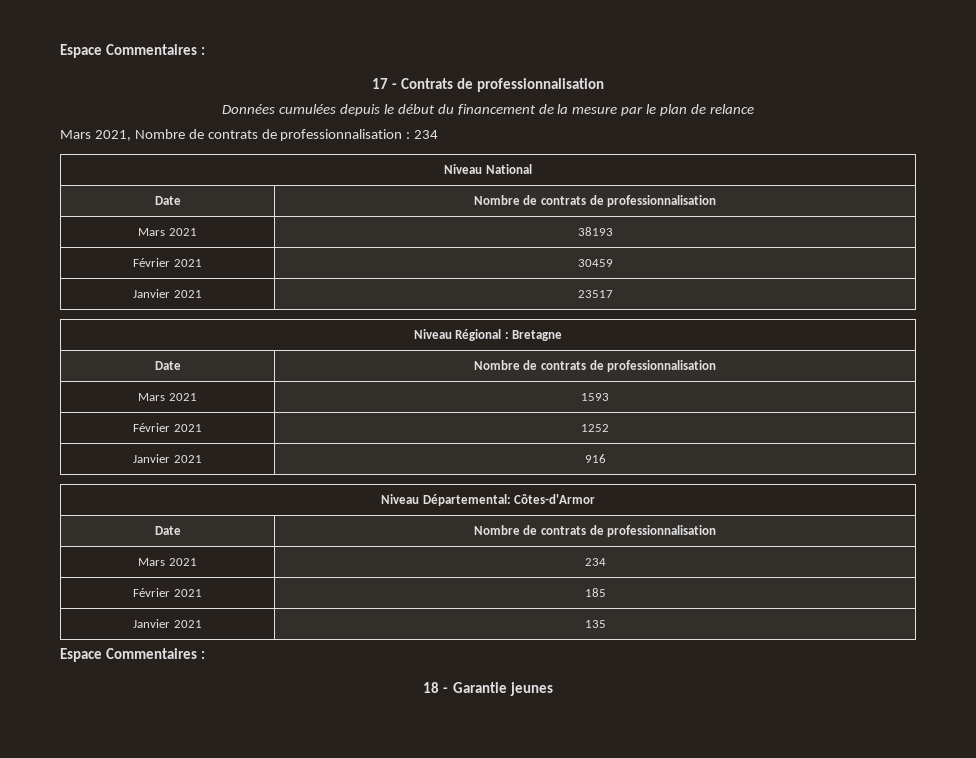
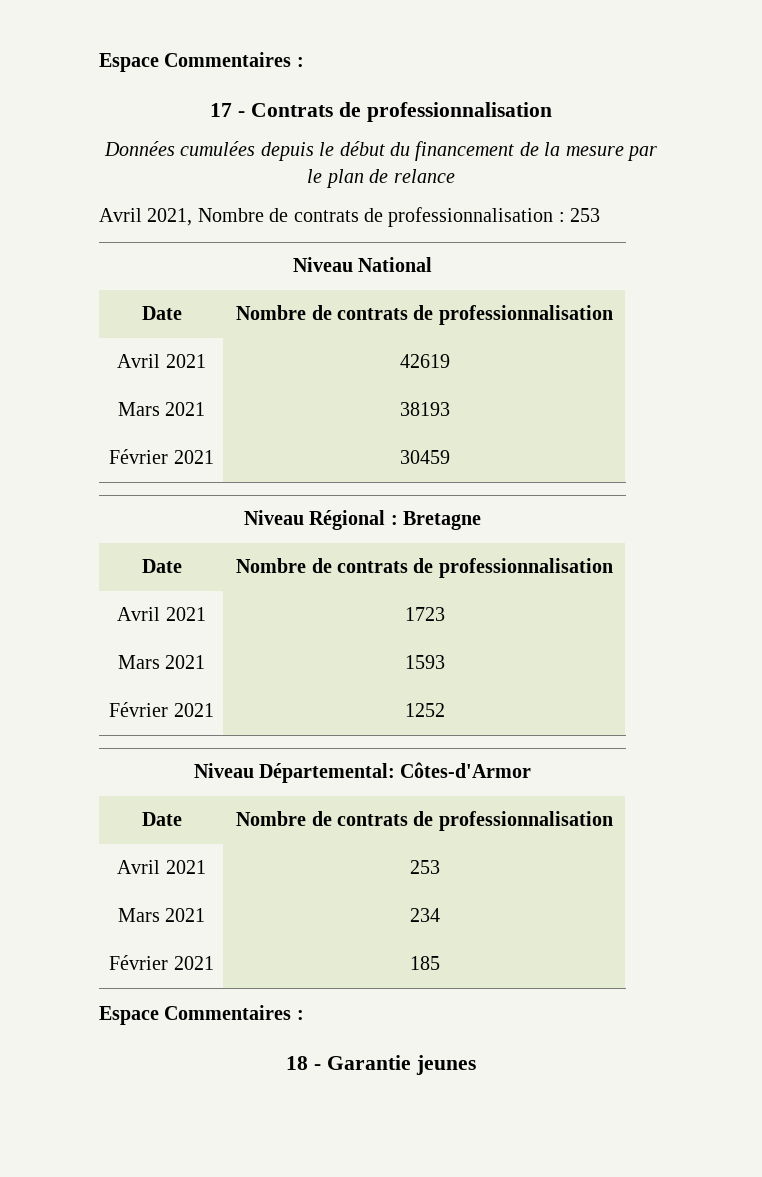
[60,130,91,139] Mars -> [99,208,142,222] Avril
[414,130,439,139] 234 -> [570,208,601,222] 253
(717, 201) none -> [117,354,206,368] [399,354,450,368] // Avril 2021 | 42619
[133,289,202,298] [577,290,613,298] // Janvier 2021 | 23517 -> (450, 457) none
(717, 366) none -> [117,607,206,621] [404,607,445,621] // Avril 2021 | 1723
[133,454,202,463] [584,454,606,463] // Janvier 2021 | 916 -> (445, 710) none
(717, 531) none -> [117,860,206,874] [409,860,440,874] // Avril 2021 | 253
[133,619,202,628] [584,620,606,628] // Janvier 2021 | 135 -> (440, 963) none

